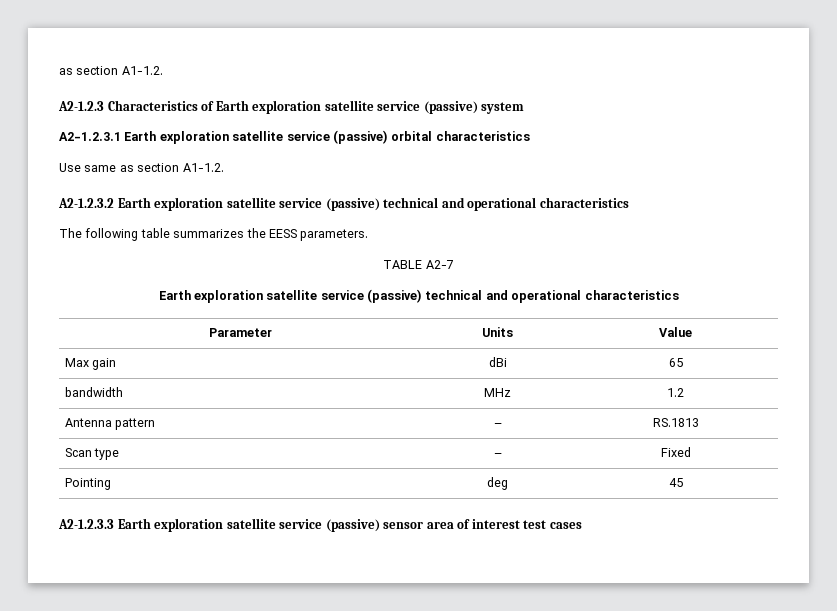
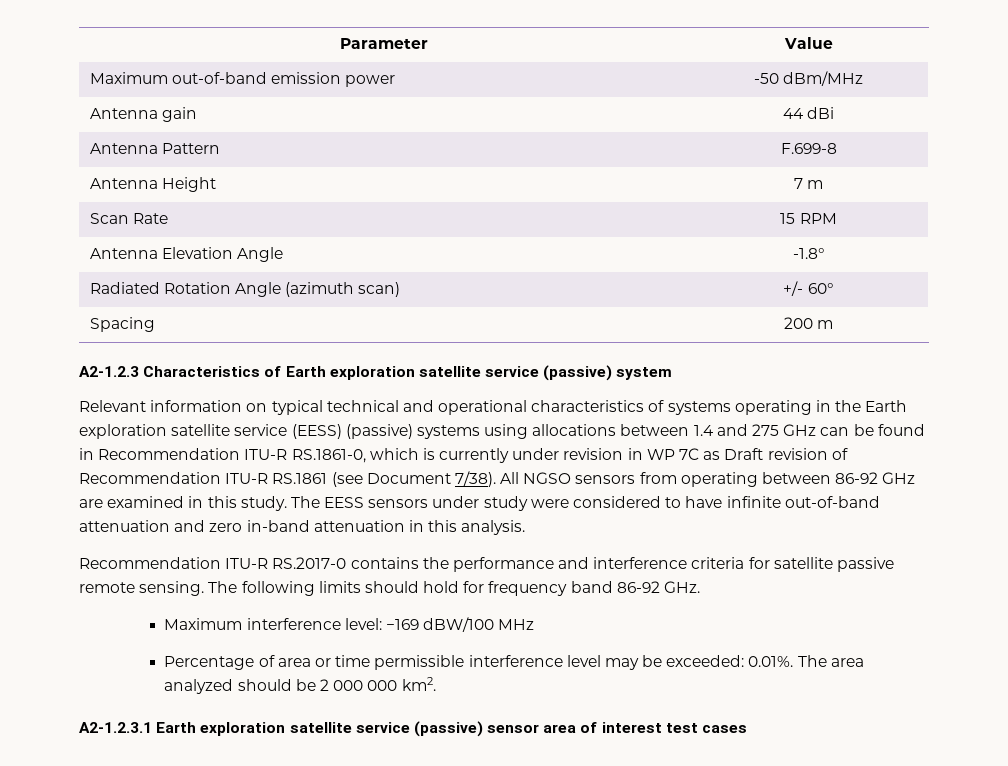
[59,66,163,75] as section A1-1.2. -> [340,38,428,49] [783,37,833,49] [89,72,396,87] [753,71,864,86] [89,107,197,122] [782,107,835,119] [89,143,220,154] [780,143,837,154] [89,177,216,192] [793,178,824,189] [89,213,168,224] [780,213,837,224] [89,247,283,262] [792,248,825,259] [89,282,401,297] [783,281,834,296] [89,317,155,332] [783,317,834,329] Parameter | Value // Maximum out-of-band emission power | -50 dBm/MHz // Antenna gain | 44 dBi // Antenna Pattern | F.699-8 // Antenna Height | 7 m // Scan Rate | 15 RPM // Antenna Elevation Angle | -1.8° // Radiated Rotation Angle (azimuth scan) | +/- 60° // Spacing | 200 m
[59,130,530,144] [59,163,224,172] [58,197,629,211] [59,228,369,241] [383,260,454,269] [158,289,679,303] [209,328,272,337] [482,327,513,337] [659,327,692,337] [64,358,116,370] [488,357,507,367] [668,358,683,367] [64,387,123,397] [484,388,511,397] [667,388,684,397] [64,418,155,430] [493,423,502,427] [652,418,699,427] [64,448,119,460] [493,453,502,457] [660,447,691,457] [64,478,111,490] [487,477,508,490] [668,478,683,487] [58,519,114,529] A2-1.2.3.1 Earth exploration satellite service (passive) orbital characteristics // Use same as section A1-1.2. // A2-1.2.3.2 Earth exploration satellite service (passive) technical and operational characteristics // The following table summarizes the EESS parameters. // TABLE A2-7 // Earth exploration satellite service (passive) technical and operational characteristics // Parameter | Units | Value // Max gain | dBi | 65 // bandwidth | MHz | 1.2 // Antenna pattern | – | RS.1813 // Scan type | – | Fixed // Pointing | deg | 45 // A2-1.2.3.3 -> [79,400,908,415] [79,424,925,439] [79,448,848,463] [79,471,916,487] [79,496,880,511] [79,520,526,535] [79,557,895,572] [79,581,701,596] [164,617,535,632] [164,655,864,670] [164,677,436,694] [79,722,152,733] Relevant information on typical technical and operational characteristics of systems operating in the Earth exploration satellite service (EESS) (passive) systems using allocations between 1.4 and 275 GHz can be found in Recommendation ITU-R RS.1861-0, which is currently under revision in WP 7C as Draft revision of Recommendation ITU-R RS.1861 (see Document 7/38). All NGSO sensors from operating between 86-92 GHz are examined in this study. The EESS sensors under study were considered to have infinite out-of-band attenuation and zero in-band attenuation in this analysis. // Recommendation ITU-R RS.2017-0 contains the performance and interference criteria for satellite passive remote sensing. The following limits should hold for frequency band 86-92 GHz. // Maximum interference level: −169 dBW/100 MHz // Percentage of area or time permissible interference level may be exceeded: 0.01%. The area analyzed should be 2 000 000 km2. // A2-1.2.3.1

